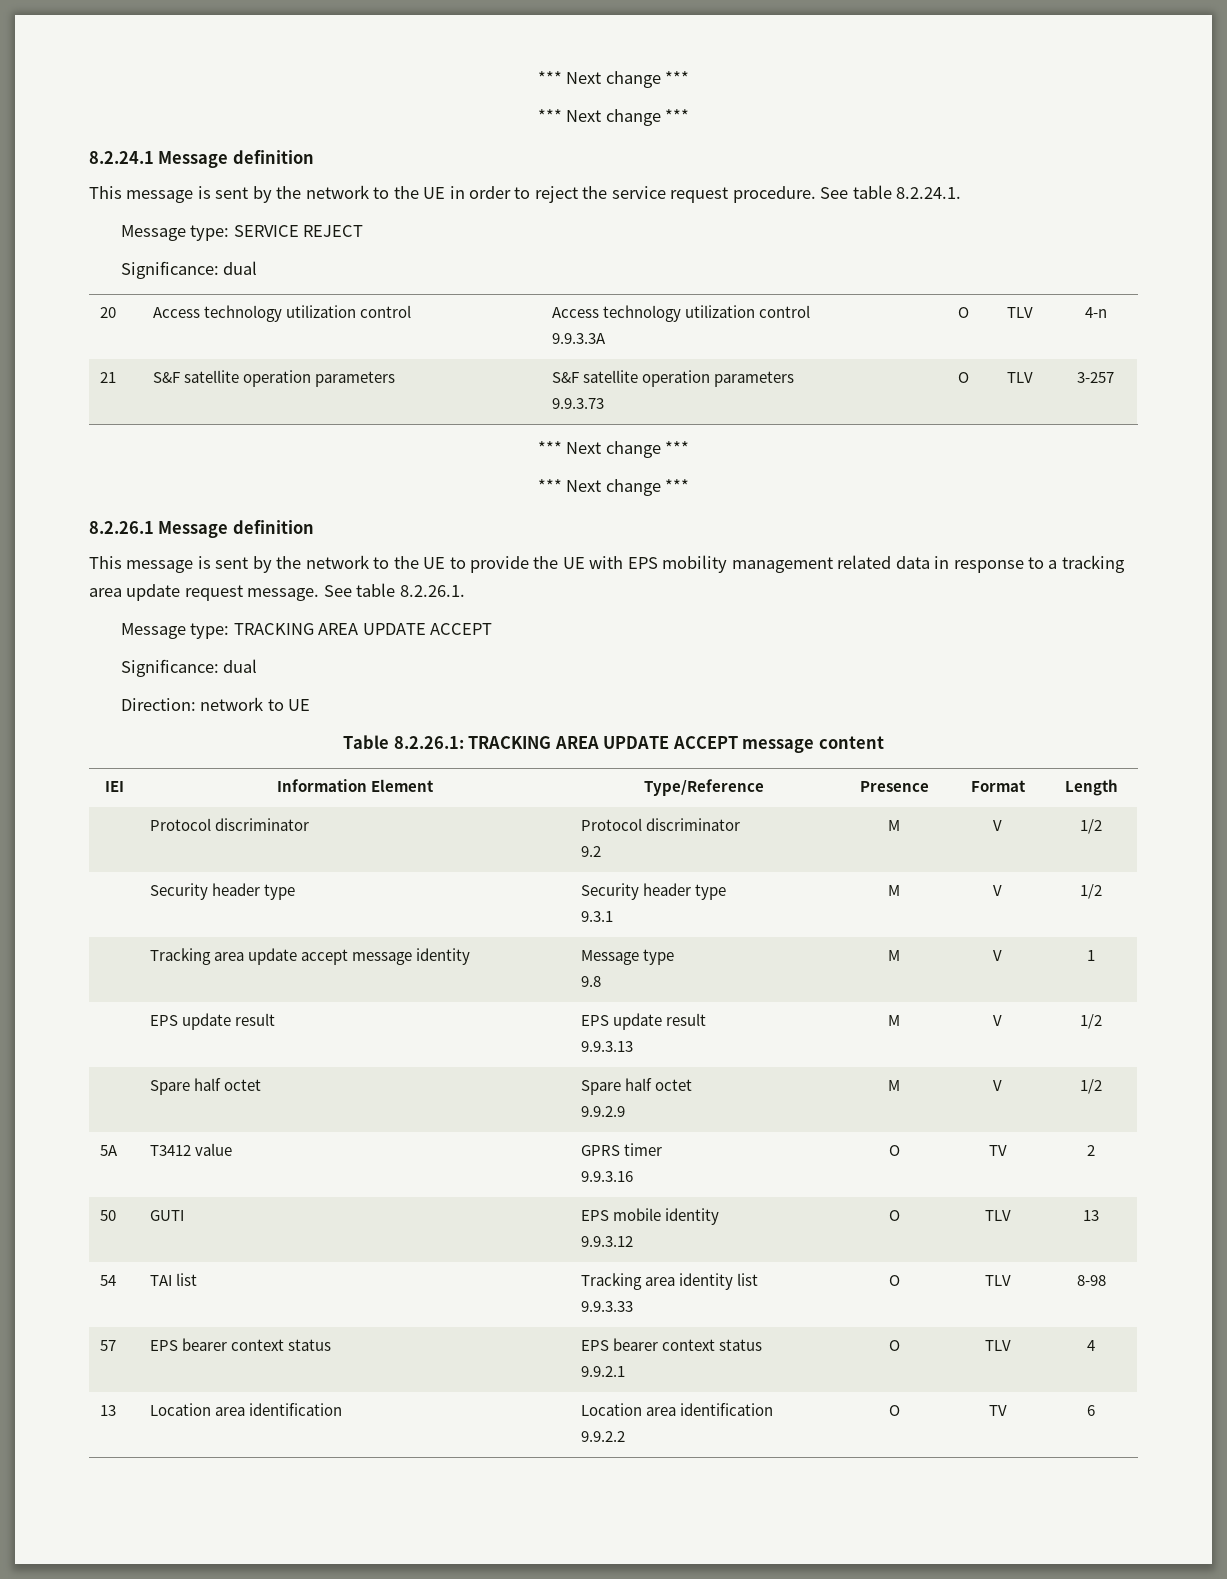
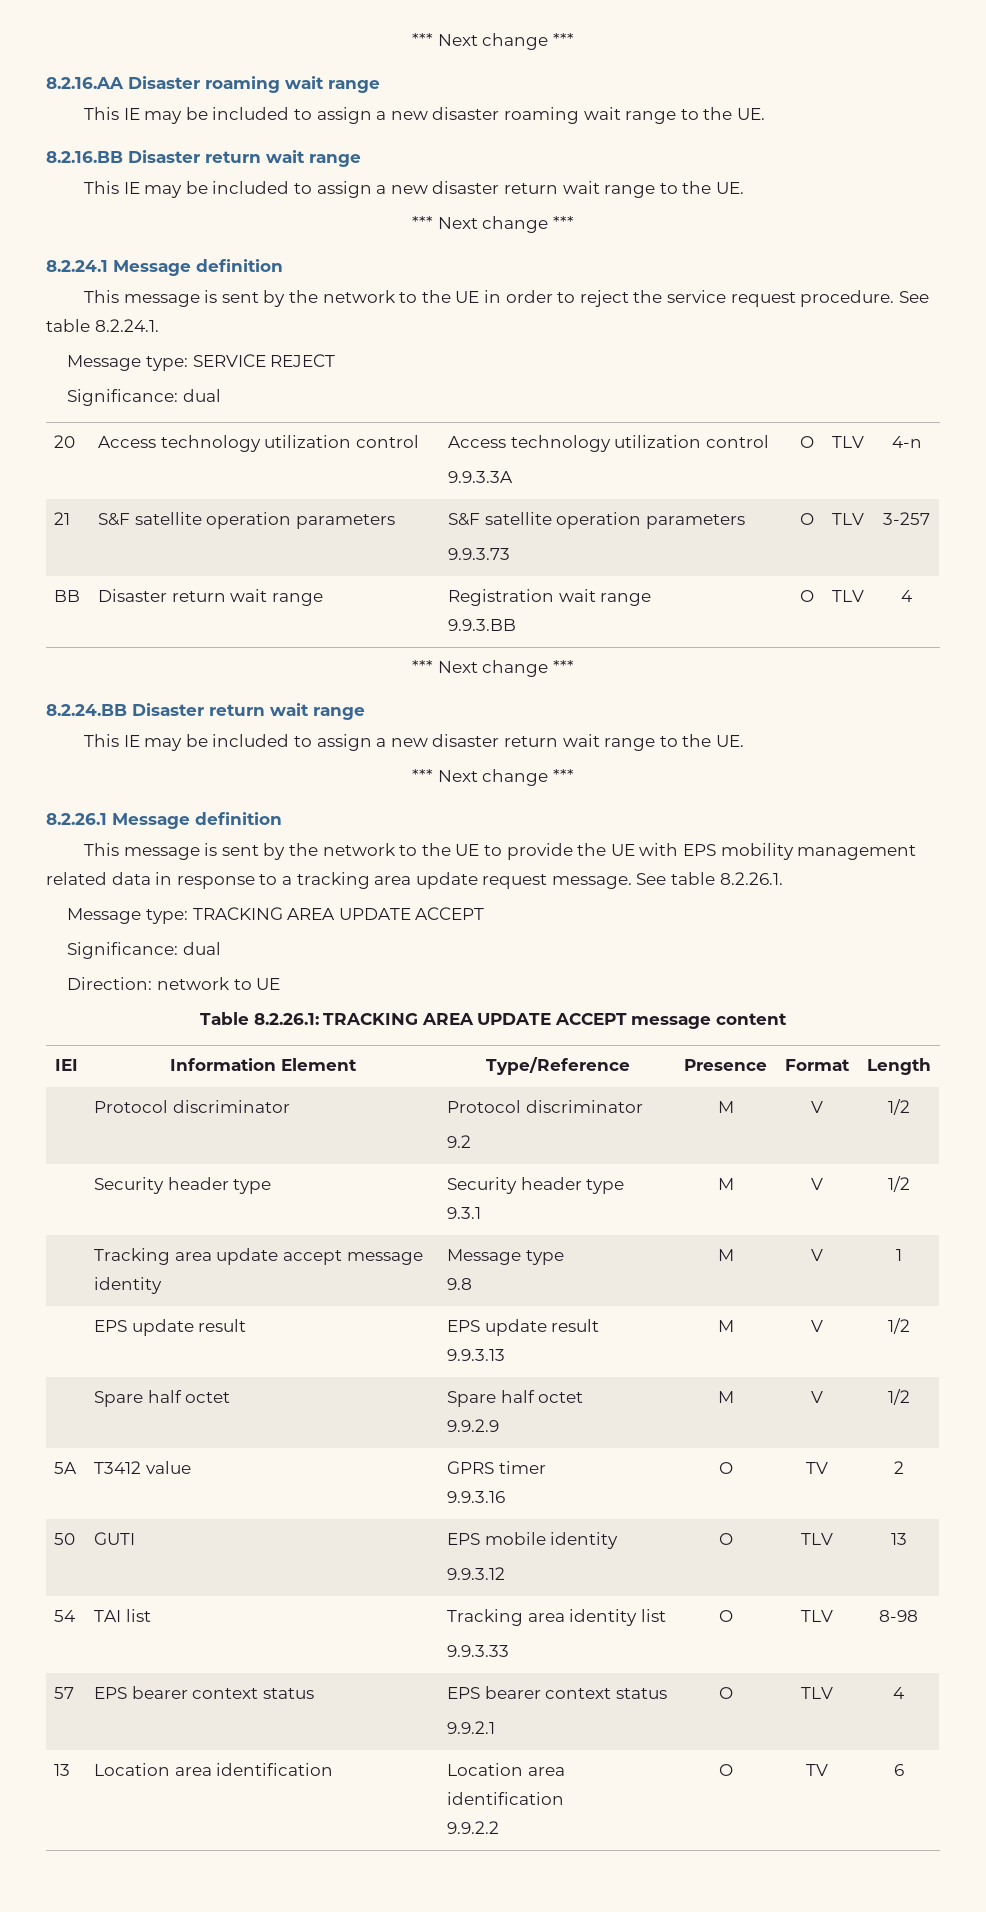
[537,71,690,88] *** Next change *** -> [412,33,574,50] [46,76,380,93] [84,107,765,124] [46,150,361,167] [84,181,744,198] *** Next change *** // 8.2.16.AA Disaster roaming wait range // This IE may be included to assign a new disaster roaming wait range to the UE. // 8.2.16.BB Disaster return wait range // This IE may be included to assign a new disaster return wait range to the UE.
[537,441,690,458] // *** Next change *** -> [54,590,81,602] [98,589,324,606] [448,589,652,606] [448,619,517,631] [799,590,814,602] [832,590,864,602] [901,590,912,602] [412,660,574,677] [46,703,365,720] [84,734,744,751] // BB | Disaster return wait range | Registration wait range // 9.9.3.BB | O | TLV | 4 // *** Next change *** // 8.2.24.BB Disaster return wait range // This IE may be included to assign a new disaster return wait range to the UE.

